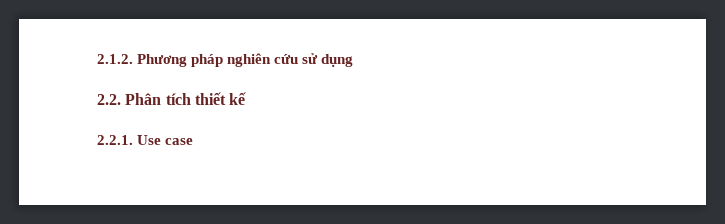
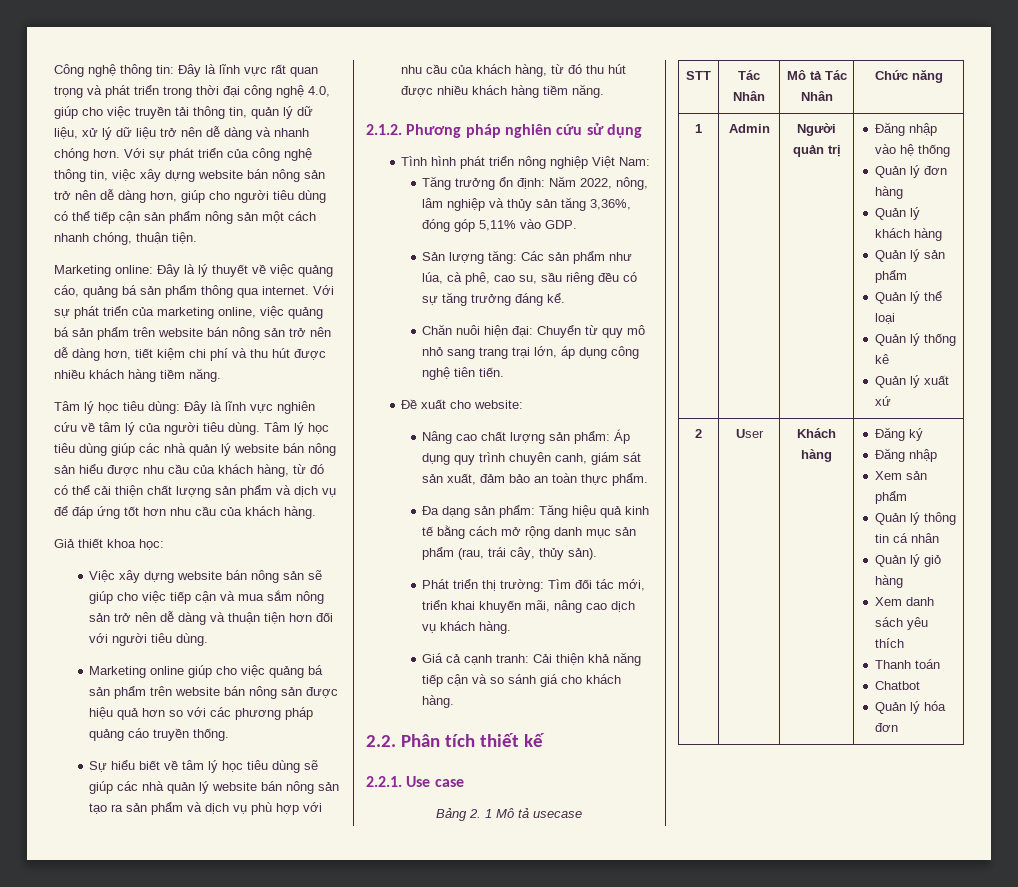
(97, 59) none -> [54,64,318,77] [54,85,330,98] [54,106,313,119] [54,126,309,140] [54,148,312,161] [54,169,325,182] [54,189,326,203] [54,211,316,224] [54,232,197,245] [54,264,333,277] [54,285,334,298] [54,306,323,319] [54,327,331,340] [54,347,326,361] [54,368,221,382] [54,401,315,414] [54,422,329,435] [54,443,336,456] [54,464,324,477] [54,485,336,498] [54,506,316,519] [54,538,164,550] [89,570,323,583] [89,590,325,604] [89,611,334,625] [89,633,209,646] [89,665,324,678] [89,686,339,699] [89,707,314,720] [89,728,230,741] [89,760,319,773] [89,781,340,794] [89,802,323,815] [401,64,627,77] [401,84,605,98] Công nghệ thông tin: Đây là lĩnh vực rất quan trọng và phát triển trong thời đại công nghệ 4.0, giúp cho việc truyền tải thông tin, quản lý dữ liệu, xử lý dữ liệu trở nên dễ dàng và nhanh chóng hơn. Với sự phát triển của công nghệ thông tin, việc xây dựng website bán nông sản trở nên dễ dàng hơn, giúp cho người tiêu dùng có thể tiếp cận sản phẩm nông sản một cách nhanh chóng, thuận tiện. // Marketing online: Đây là lý thuyết về việc quảng cáo, quảng bá sản phẩm thông qua internet. Với sự phát triển của marketing online, việc quảng bá sản phẩm trên website bán nông sản trở nên dễ dàng hơn, tiết kiệm chi phí và thu hút được nhiều khách hàng tiềm năng. // Tâm lý học tiêu dùng: Đây là lĩnh vực nghiên cứu về tâm lý của người tiêu dùng. Tâm lý học tiêu dùng giúp các nhà quản lý website bán nông sản hiểu được nhu cầu của khách hàng, từ đó có thể cải thiện chất lượng sản phẩm và dịch vụ để đáp ứng tốt hơn nhu cầu của khách hàng. // Giả thiết khoa học: // Việc xây dựng website bán nông sản sẽ giúp cho việc tiếp cận và mua sắm nông sản trở nên dễ dàng và thuận tiện hơn đối với người tiêu dùng. // Marketing online giúp cho việc quảng bá sản phẩm trên website bán nông sản được hiệu quả hơn so với các phương pháp quảng cáo truyền thống. // Sự hiểu biết về tâm lý học tiêu dùng sẽ giúp các nhà quản lý website bán nông sản tạo ra sản phẩm và dịch vụ phù hợp với nhu cầu của khách hàng, từ đó thu hút được nhiều khách hàng tiềm năng. //
(354, 60) none -> [401,156,651,169] [422,176,649,190] [422,197,632,211] [422,219,578,232] [422,250,633,264] [422,272,638,285] [422,292,566,306] [422,324,646,338] [422,346,640,359] [422,367,505,380] [401,399,524,409] [422,429,631,444] [422,452,642,465] [422,473,649,486] [422,504,650,518] [422,525,637,539] [422,547,598,560] [422,579,646,592] [422,600,636,613] [422,621,512,634] [422,652,642,666] [422,674,622,687] [422,695,455,708] // Tình hình phát triển nông nghiệp Việt Nam: // Tăng trưởng ổn định: Năm 2022, nông, lâm nghiệp và thủy sản tăng 3,36%, đóng góp 5,11% vào GDP. // Sản lượng tăng: Các sản phẩm như lúa, cà phê, cao su, sầu riêng đều có sự tăng trưởng đáng kể. // Chăn nuôi hiện đại: Chuyển từ quy mô nhỏ sang trang trại lớn, áp dụng công nghệ tiên tiến. // Đề xuất cho website: // Nâng cao chất lượng sản phẩm: Áp dụng quy trình chuyên canh, giám sát sản xuất, đảm bảo an toàn thực phẩm. // Đa dạng sản phẩm: Tăng hiệu quả kinh tế bằng cách mở rộng danh mục sản phẩm (rau, trái cây, thủy sản). // Phát triển thị trường: Tìm đối tác mới, triển khai khuyến mãi, nâng cao dịch vụ khách hàng. // Giá cả cạnh tranh: Cải thiện khả năng tiếp cận và so sánh giá cho khách hàng.
(194, 141) none -> [436,808,582,821] [686,71,711,80] [738,70,760,80] [733,91,765,101] [786,70,847,80] [800,91,833,101] [874,70,943,83] [695,124,702,133] [728,124,770,133] [797,123,836,136] [792,145,841,157] [874,122,937,136] [874,144,950,157] [874,165,947,178] [874,186,903,199] [874,207,920,220] [874,228,942,241] [874,249,945,262] [874,270,907,283] [874,291,942,304] [874,313,895,324] [874,333,956,346] [874,354,889,364] [874,375,949,388] [874,396,891,406] [695,429,702,438] [735,429,764,438] [797,428,836,438] [801,449,832,462] [874,427,923,441] [874,448,937,462] [874,471,927,480] [874,491,907,504] [874,512,956,525] [874,533,939,543] [874,554,941,567] [874,575,903,588] [874,597,934,606] [874,617,928,630] [874,638,904,648] [874,659,940,669] [874,681,920,690] [874,701,946,714] [874,723,898,732] // Bảng 2. 1 Mô tả usecase // STT | Tác Nhân | Mô tả Tác Nhân | Chức năng // 1 | Admin | Người quản trị | Đăng nhập vào hệ thống // Quản lý đơn hàng // Quản lý khách hàng // Quản lý sản phẩm // Quản lý thể loại // Quản lý thống kê // Quản lý xuất xứ // 2 | User | Khách hàng | Đăng ký // Đăng nhập // Xem sản phẩm // Quản lý thông tin cá nhân // Quản lý giỏ hàng // Xem danh sách yêu thích // Thanh toán // Chatbot // Quản lý hóa đơn

